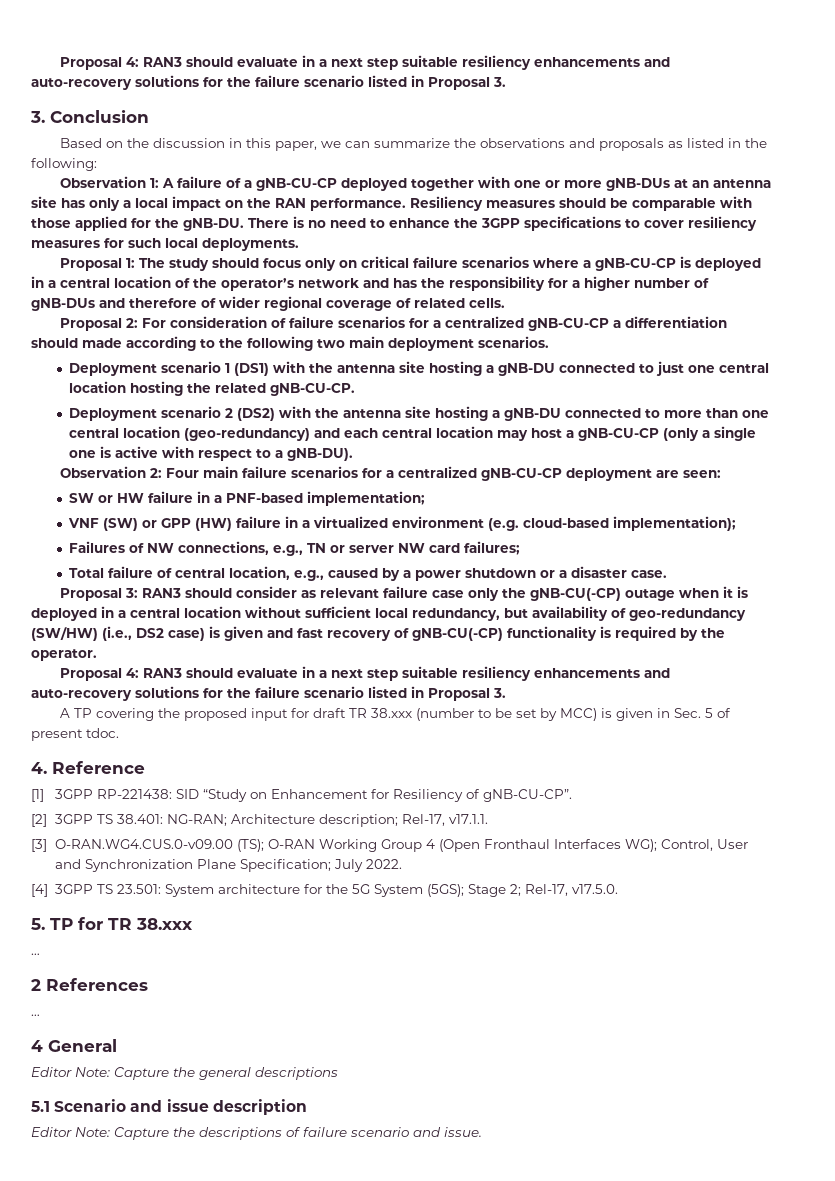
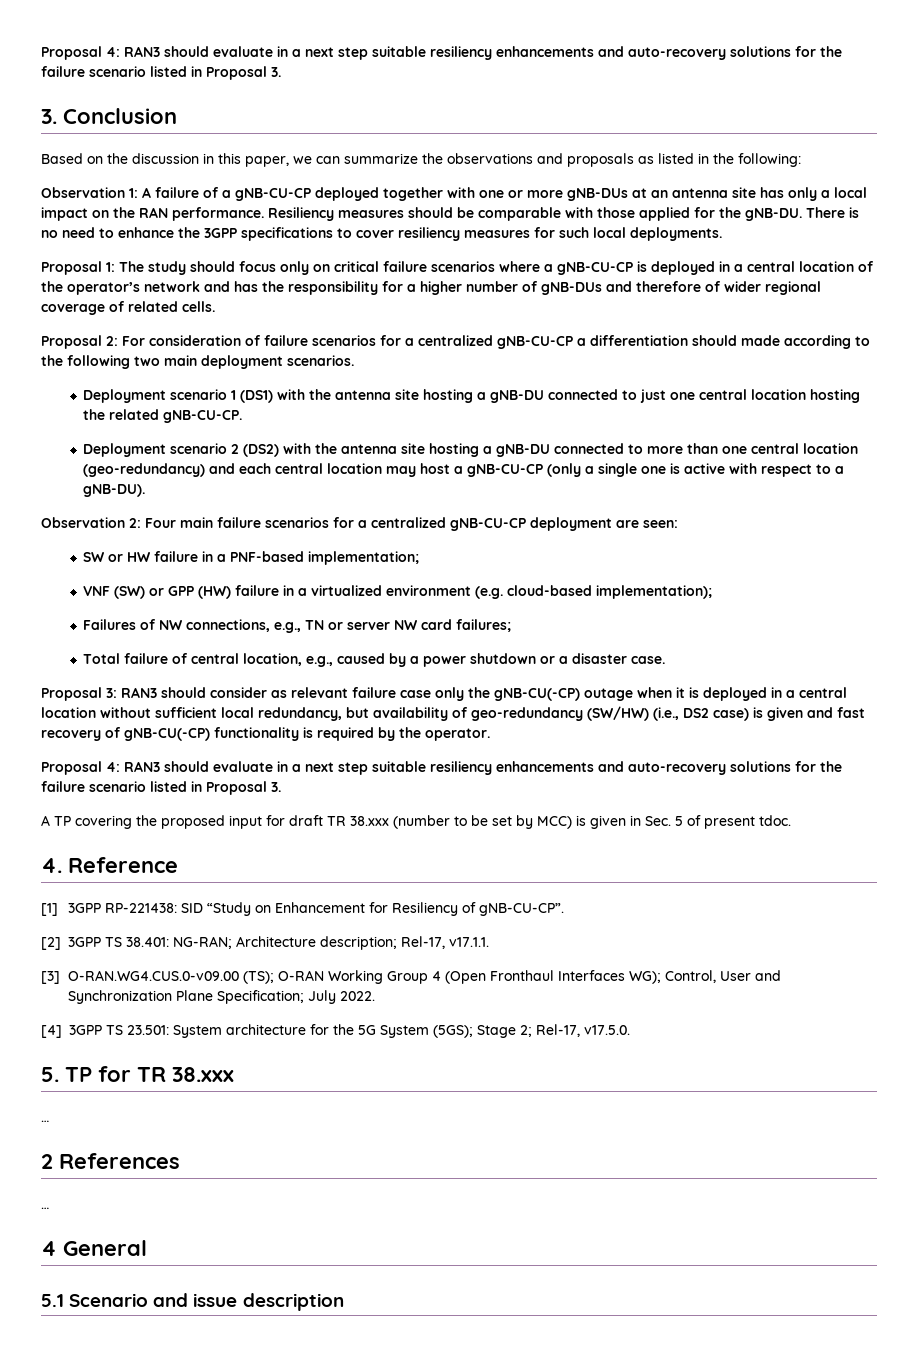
[31,1067,338,1080] // Editor Note: Capture the general descriptions -> (147, 1248) none
[31,1127,482,1140] // Editor Note: Capture the descriptions of failure scenario and issue. -> (344, 1302) none

